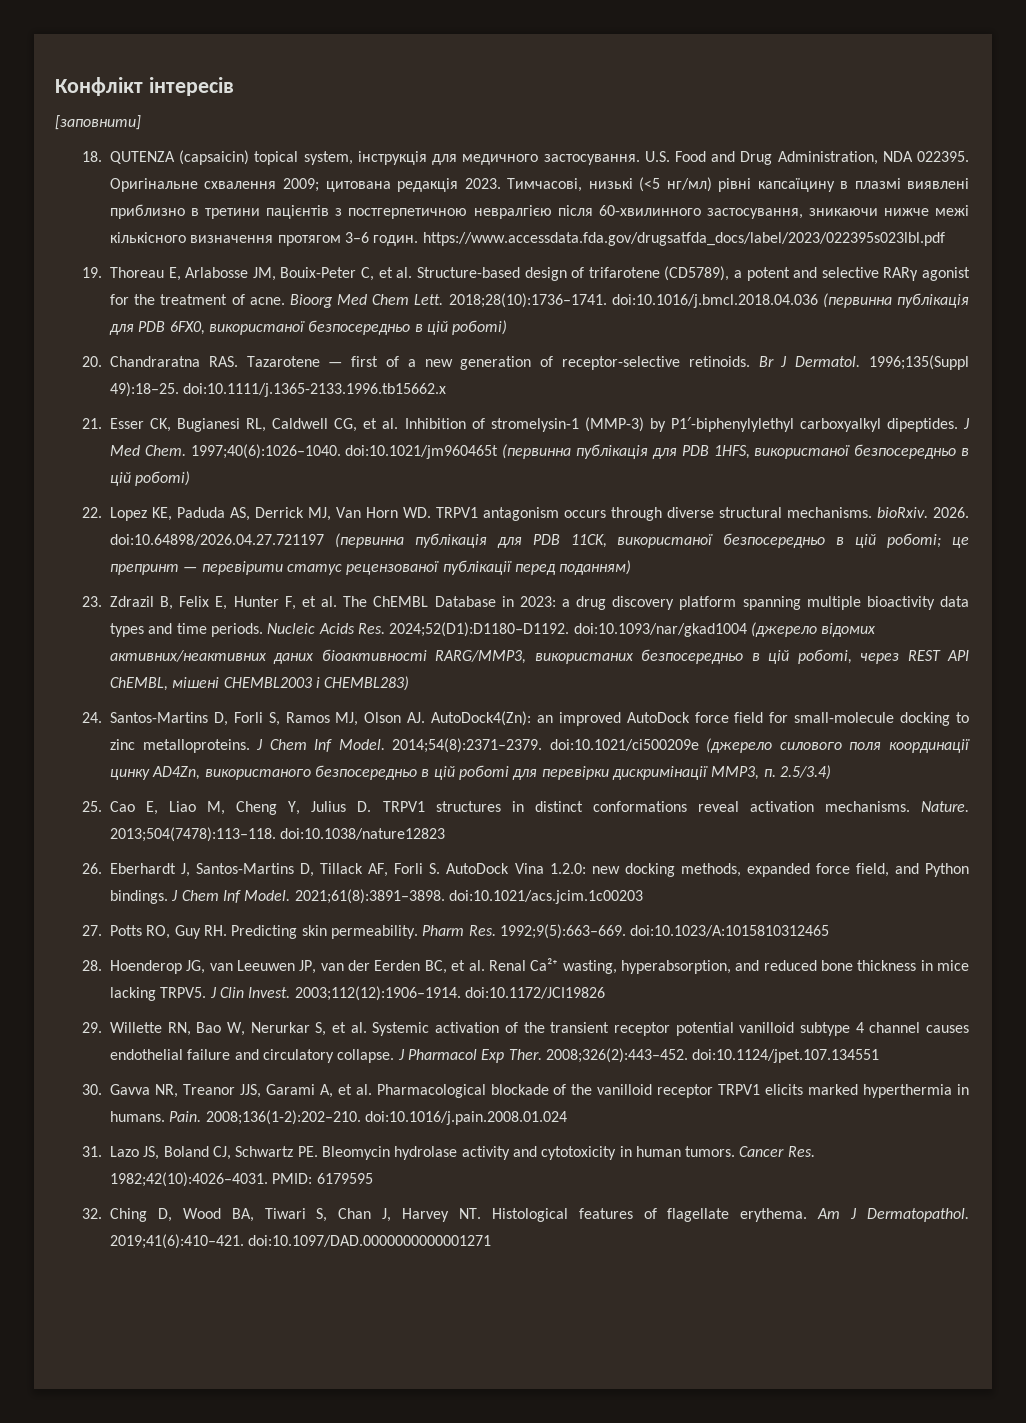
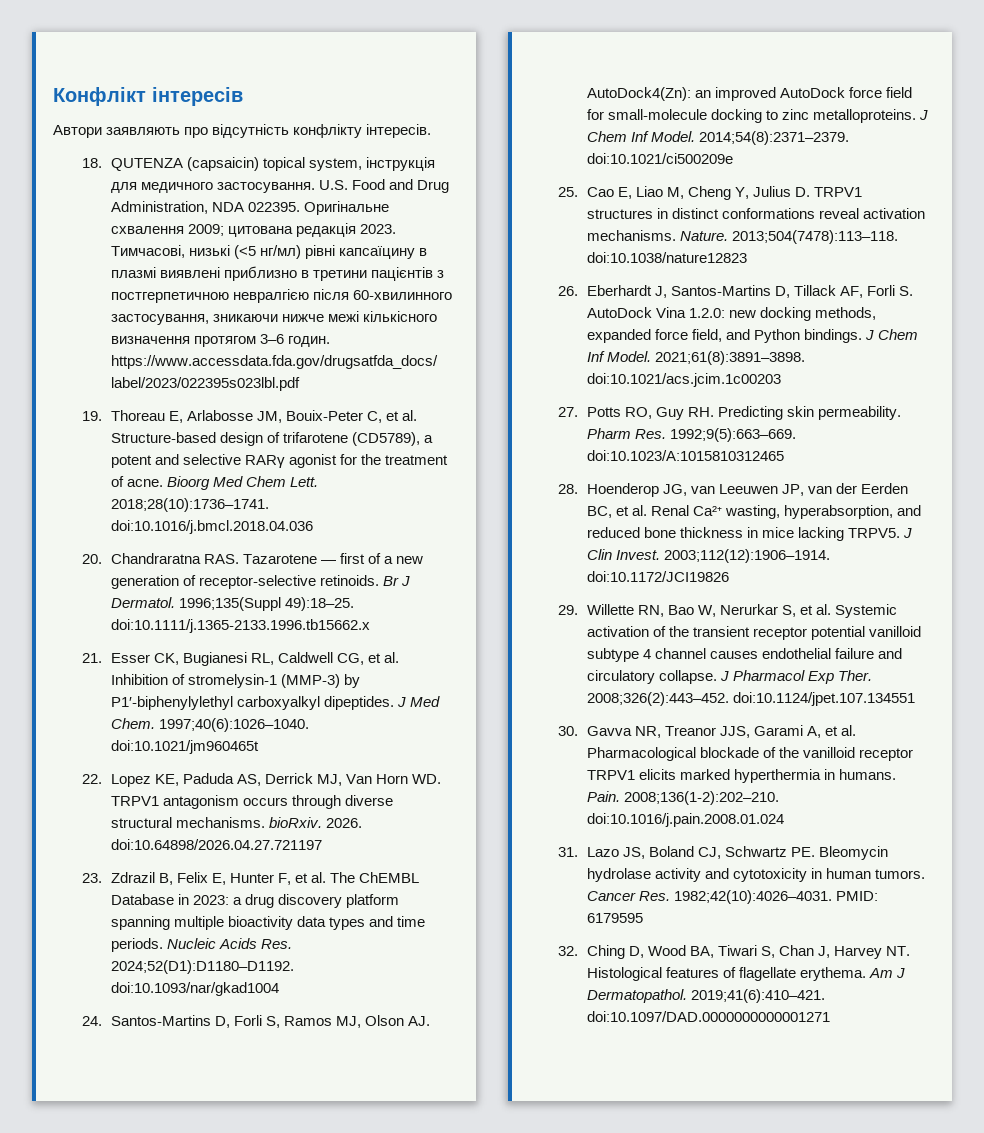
[55,115,141,130] [заповнити] -> [53,124,432,138] Автори заявляють про відсутність конфлікту інтересів.
[822,293,970,308] [108,320,508,335] (первинна публікація для PDB 6FX0, використаної безпосередньо в цій роботі) -> (313, 527) none
[502,444,969,459] [109,471,191,486] (первинна публікація для PDB 1HFS, використаної безпосередньо в цій роботі) -> (259, 747) none
[334,533,969,548] [109,560,632,575] (первинна публікація для PDB 11CK, використаної безпосередньо в цій роботі; це препринт — перевірити статус рецензованої публікації перед поданням) -> (322, 844) none
[750,622,877,637] [109,649,969,664] [109,676,410,691] (джерело відомих активних/неактивних даних біоактивності RARG/MMP3, використаних безпосередньо в цій роботі, через REST API ChEMBL, мішені CHEMBL2003 і CHEMBL283) -> (279, 989) none
[706,738,970,753] [109,765,831,780] (джерело силового поля координації цинку AD4Zn, використаного безпосередньо в цій роботі для перевірки дискримінації MMP3, п. 2.5/3.4) -> (733, 158) none

